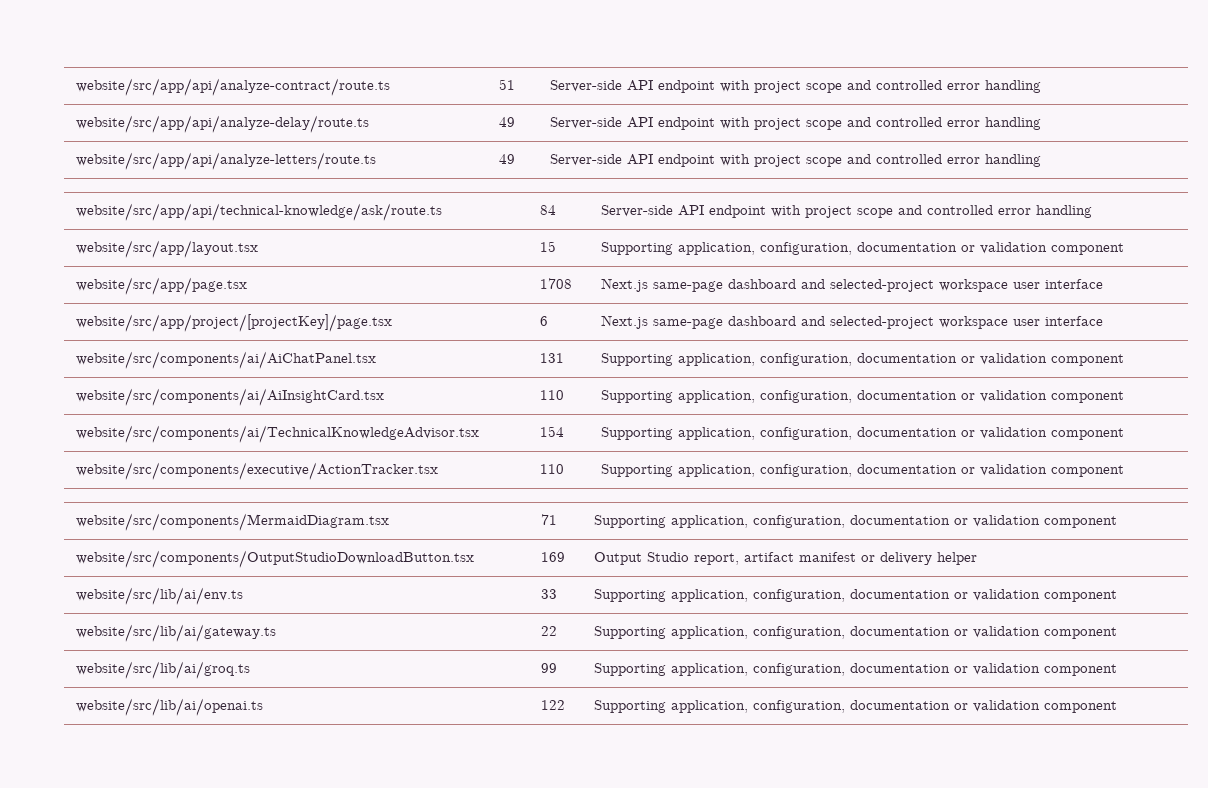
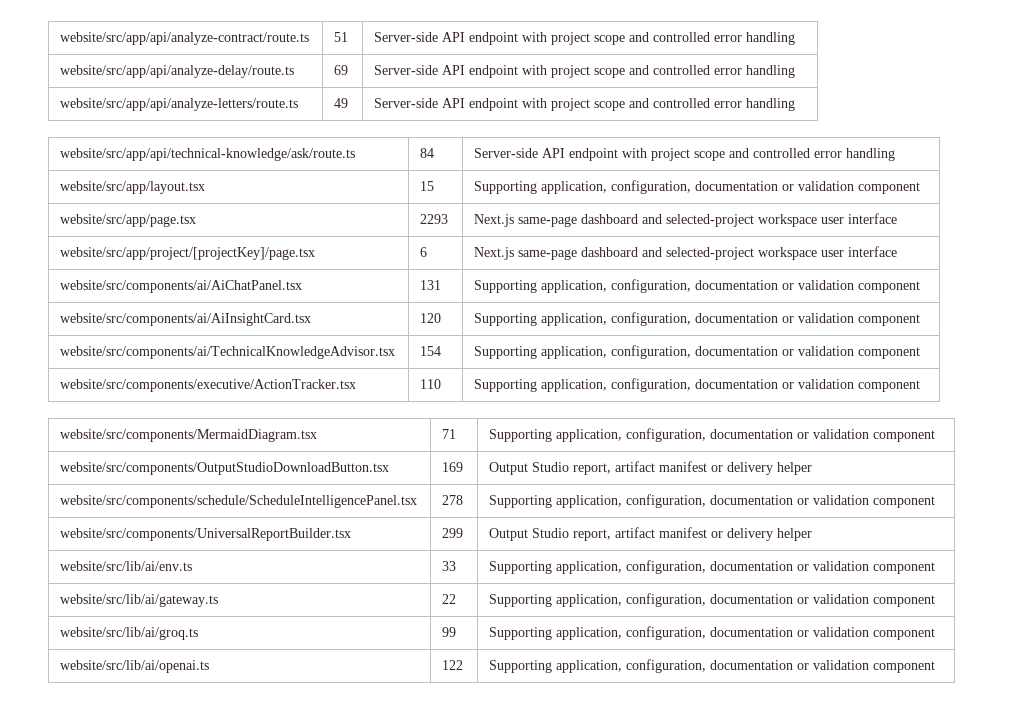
[498,117,515,127] 49 -> [334,65,349,75] 69
[539,278,572,289] 1708 -> [420,214,449,224] 2293
[539,390,564,400] 110 -> [420,313,442,323] 120
(977, 558) none -> [60,495,418,508] [442,495,464,505] [489,494,936,508] [60,528,352,541] [442,528,464,538] [489,527,813,541] // website/src/components/schedule/ScheduleIntelligencePanel.tsx | 278 | Supporting application, configuration, documentation or validation component // website/src/components/UniversalReportBuilder.tsx | 299 | Output Studio report, artifact manifest or delivery helper

